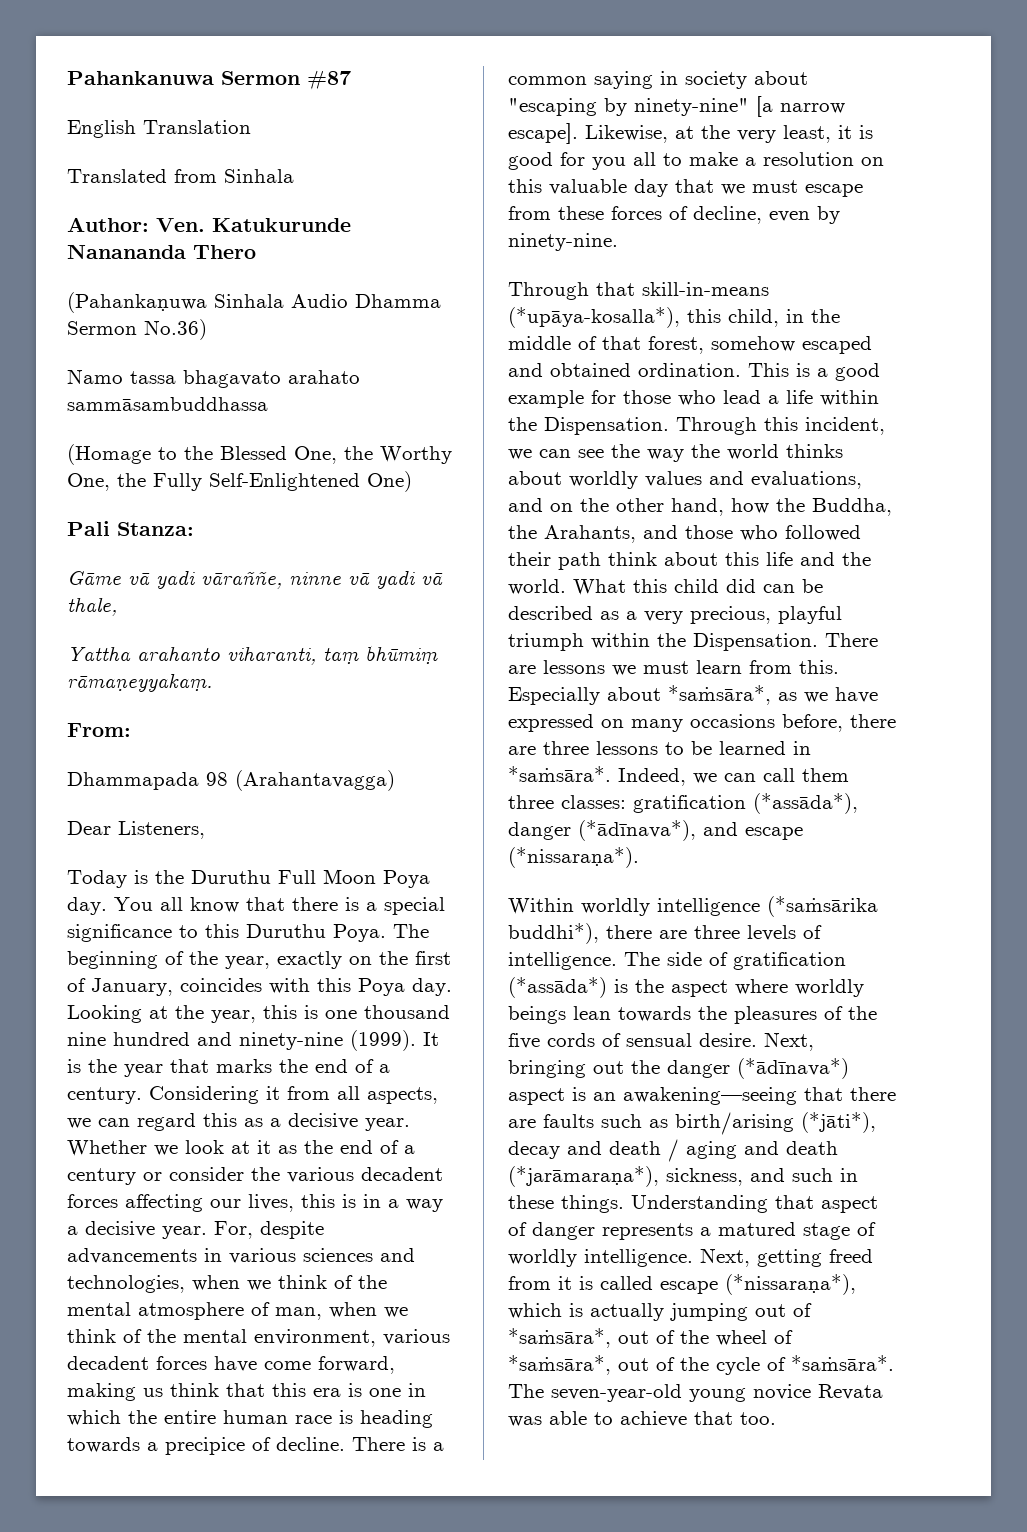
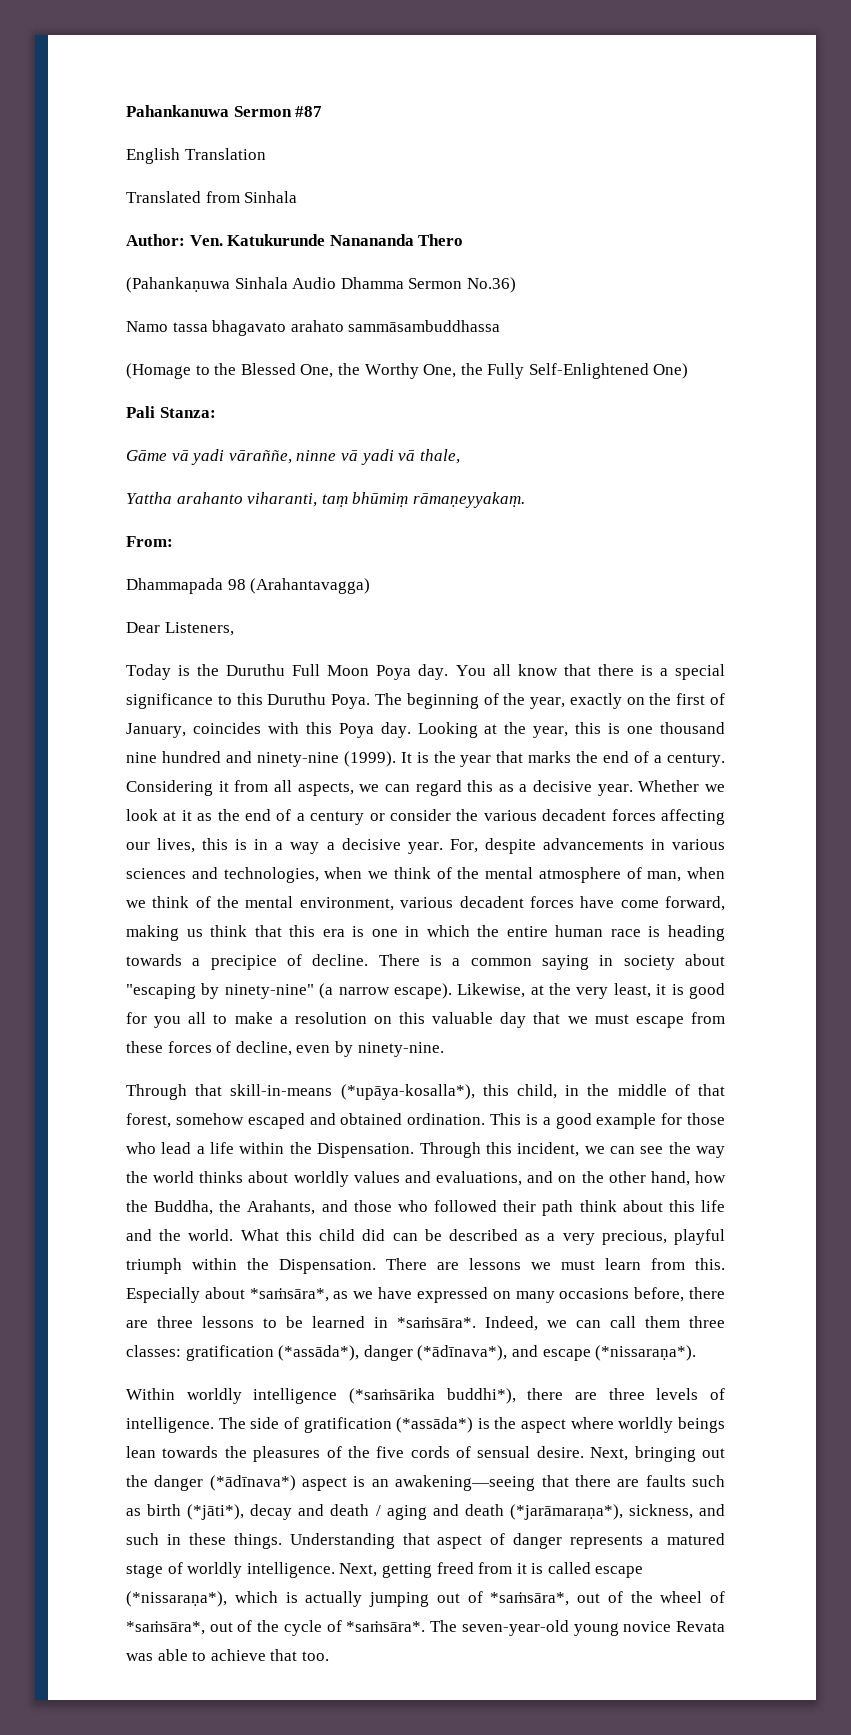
[756,96,845,117] [508,123,578,144] [a narrow escape]. -> [319,983,452,999] (a narrow escape).
[675,1112,794,1135] birth/arising -> [147,1504,182,1516] birth

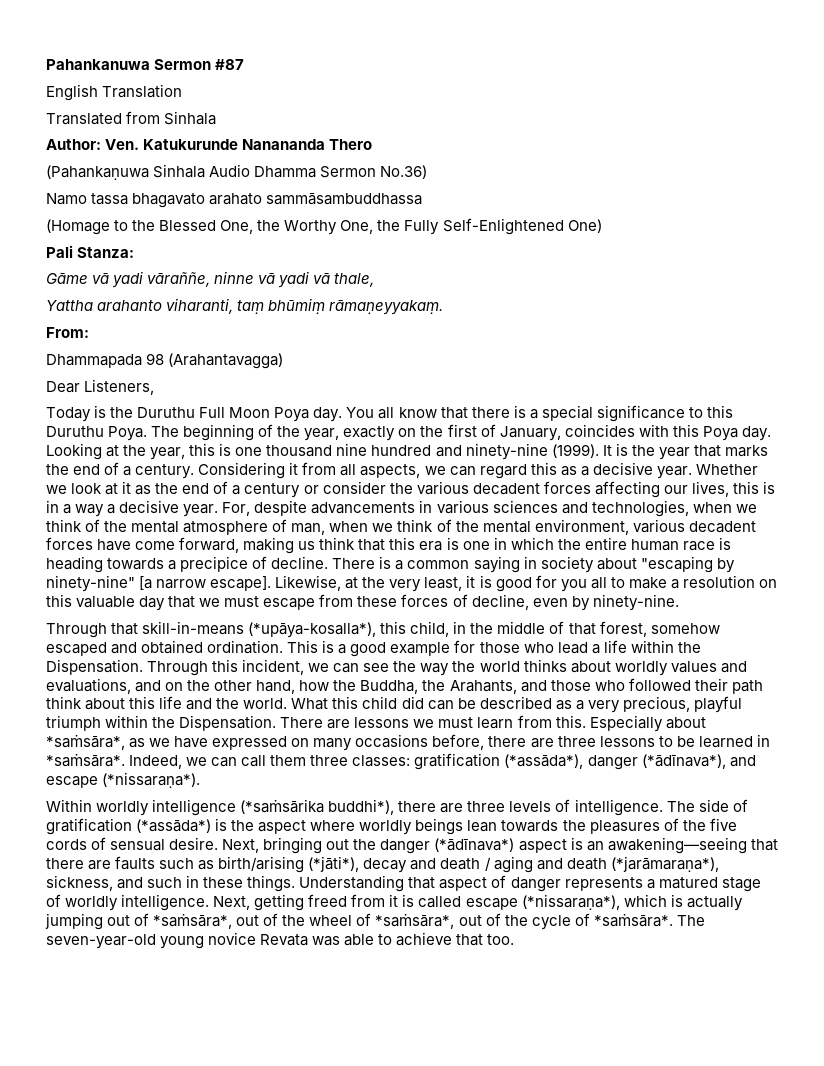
[319,983,452,999] (a narrow escape). -> [139,576,272,591] [a narrow escape].
[147,1504,182,1516] birth -> [218,856,305,873] birth/arising

